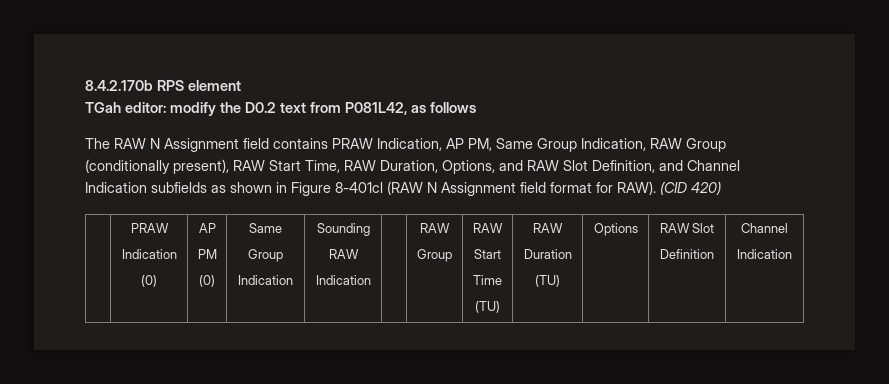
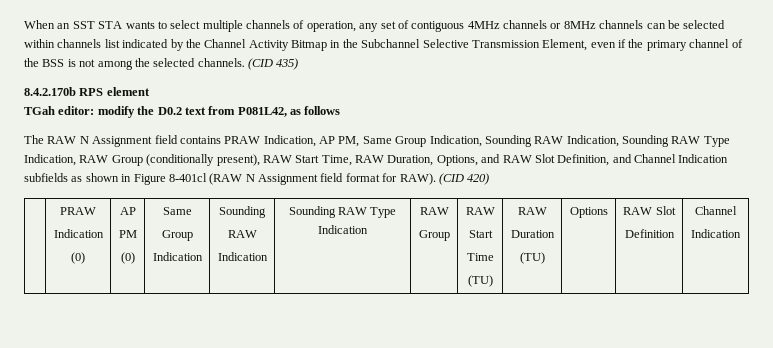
(85, 85) none -> [24,20,726,32] [24,39,743,51] [24,58,299,70] When an SST STA wants to select multiple channels of operation, any set of contiguous 4MHz channels or 8MHz channels can be selected within channels list indicated by the Channel Activity Bitmap in the Subchannel Selective Transmission Element, even if the primary channel of the BSS is not among the selected channels. (CID 435) //
(646, 144) none -> [484,135,730,147] [24,154,76,166] Sounding RAW Indication, Sounding RAW Type Indication,
(371, 280) none -> [288,206,397,218] [318,225,368,234] Sounding RAW Type Indication

